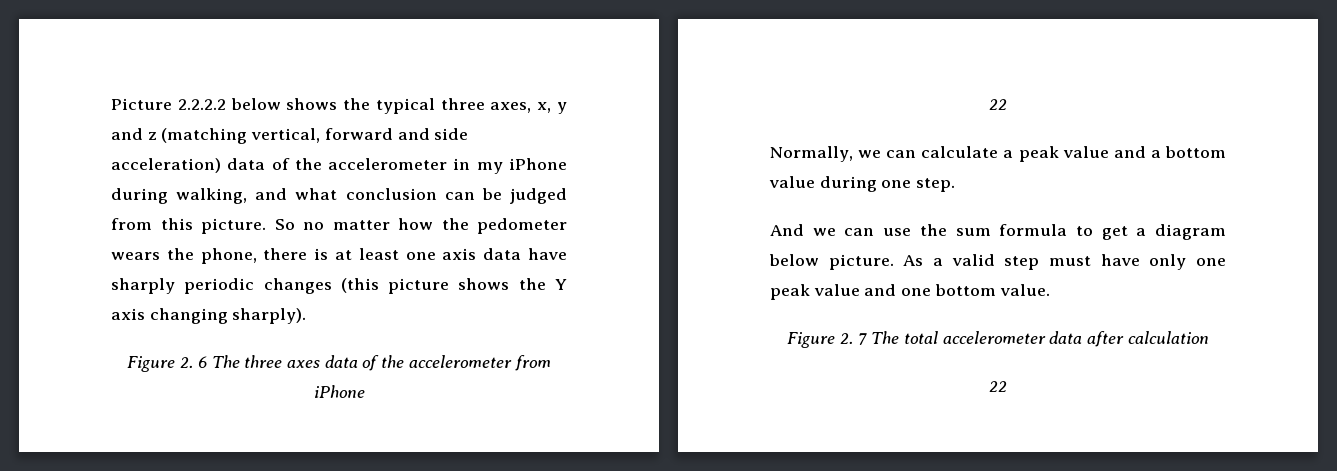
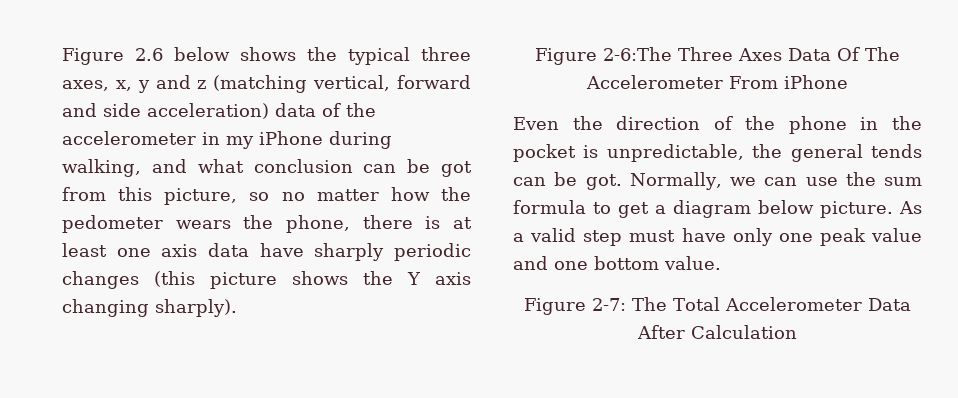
[111,98,226,110] Picture 2.2.2.2 -> [62,48,163,65] Figure 2.6
[510,188,567,204] judged -> [440,161,472,177] got
[201,218,295,234] picture. So -> [164,188,270,205] picture, so
[180,355,551,371] [313,385,365,398] [989,99,1007,110] [770,146,1226,162] [769,176,956,192] [770,224,804,236] 2. 6 The three axes data of the accelerometer from iPhone // 22 // Normally, we can calculate a peak value and a bottom value during one step. // And -> [603,47,900,61] [586,75,848,89] [513,116,922,134] [513,144,922,162] [513,172,722,190] 2-6:The Three Axes Data Of The Accelerometer From iPhone // Even the direction of the phone in the pocket is unpredictable, the general tends can be got. Normally,
[839,331,1209,347] [989,381,1007,392] 2. 7 The total accelerometer data after calculation // 22 -> [592,297,911,311] [637,325,797,339] 2-7: The Total Accelerometer Data After Calculation

